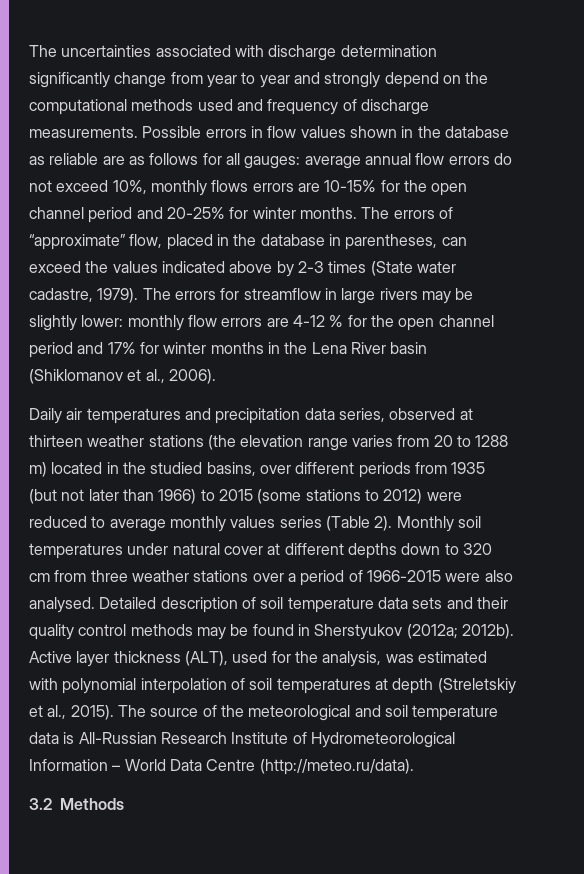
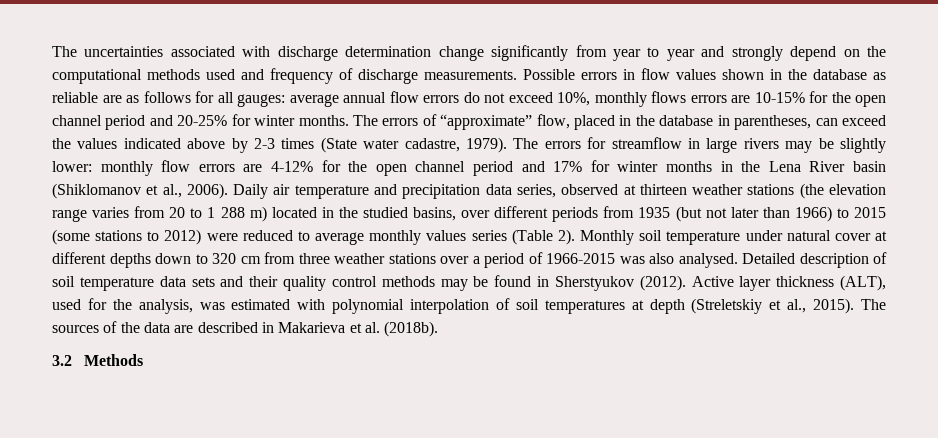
[29,72,167,88] significantly change -> [438,45,569,61] change significantly
[292,315,344,327] 4-12 % -> [271,161,313,172] 4-12%
(216, 376) // -> (228, 191) none
[86,408,181,424] temperatures -> [294,185,369,199] temperature
[475,435,509,447] 1288 -> [207,207,245,218] 1 288
[29,543,123,559] temperatures -> [666,231,741,245] temperature
[445,573,481,582] were -> [619,256,645,264] was
[406,624,514,639] (2012а; 2012b). -> [639,275,686,291] (2012).
[150,708,199,717] source -> [52,325,99,333] sources
[248,705,499,721] [29,732,455,748] [29,759,414,775] meteorological and soil temperature data is All-Russian Research Institute of Hydrometeorological Information – World Data Centre (http://meteo.ru/data). -> [143,321,439,337] data are described in Makarieva et al. (2018b).

